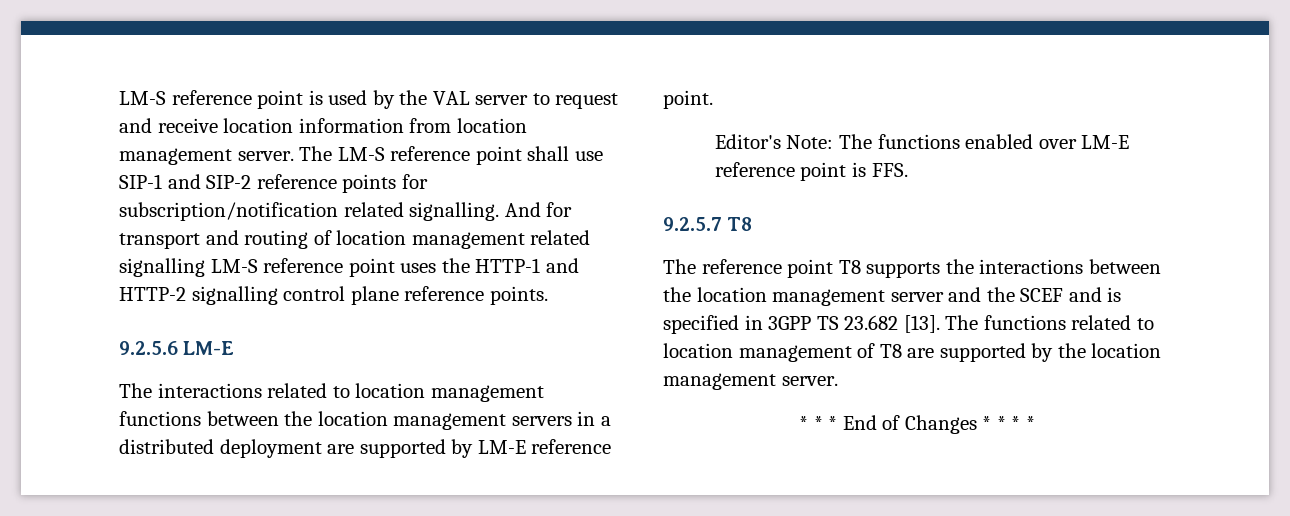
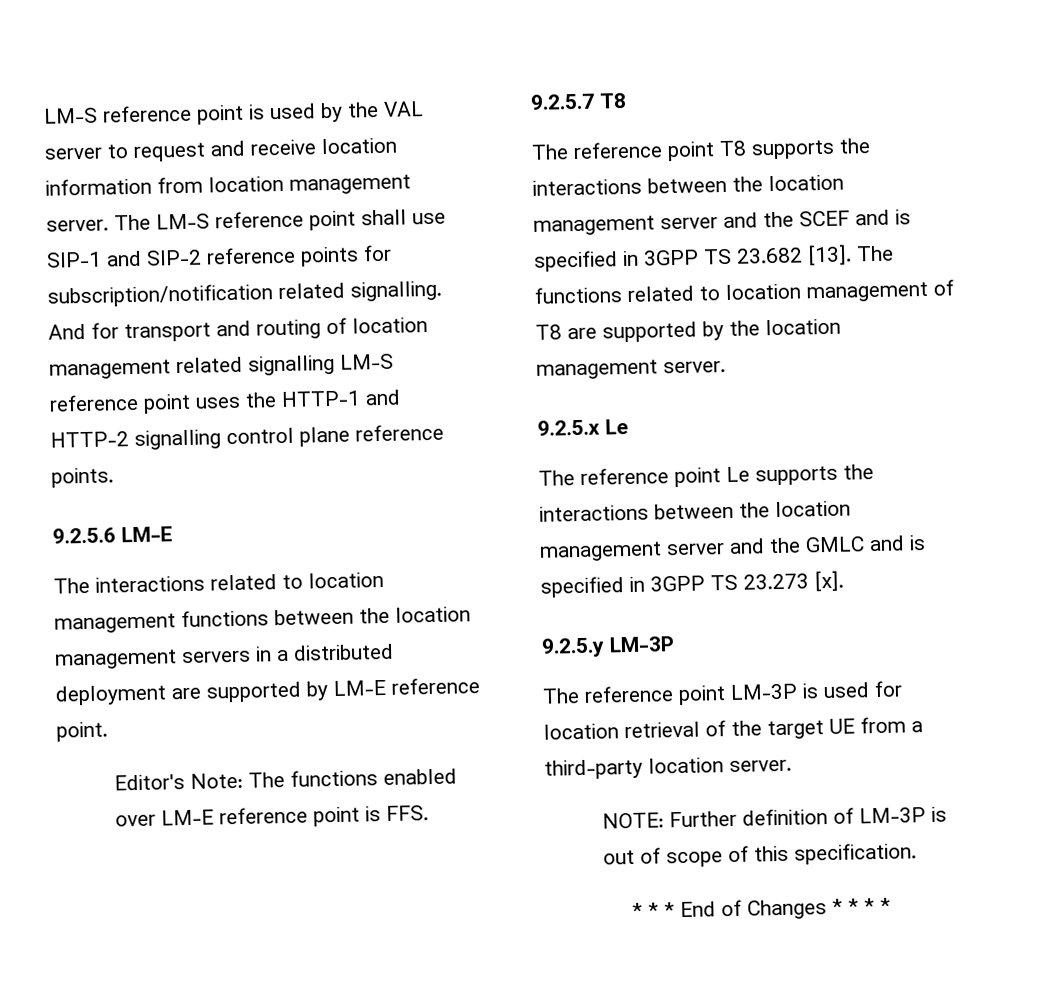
(838, 381) none -> [537,419,628,436] [538,464,874,488] [539,500,851,522] [539,535,926,562] [540,570,844,598] [541,636,675,658] [542,680,903,706] [543,716,923,740] [544,757,792,780] [602,806,948,829] [603,842,918,868] // 9.2.5.x Le // The reference point Le supports the interactions between the location management server and the GMLC and is specified in 3GPP TS 23.273 [x]. // 9.2.5.y LM-3P // The reference point LM-3P is used for location retrieval of the target UE from a third-party location server. // NOTE: Further definition of LM-3P is out of scope of this specification.

